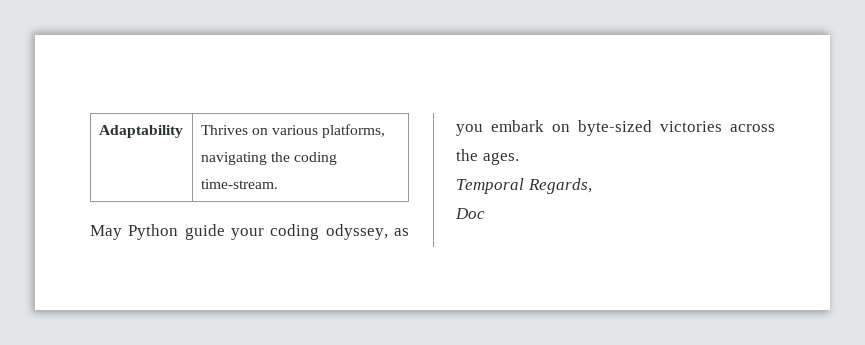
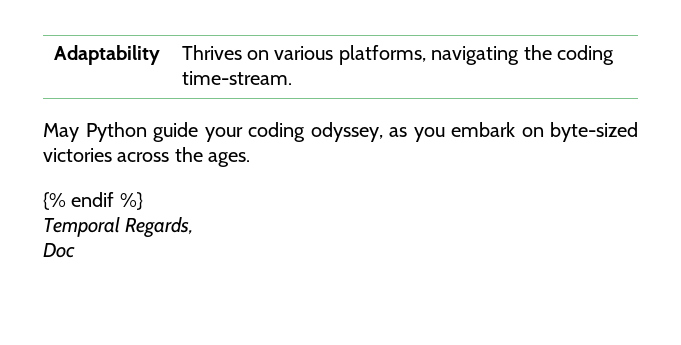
(519, 158) none -> [43,192,143,210] // {% endif %}

